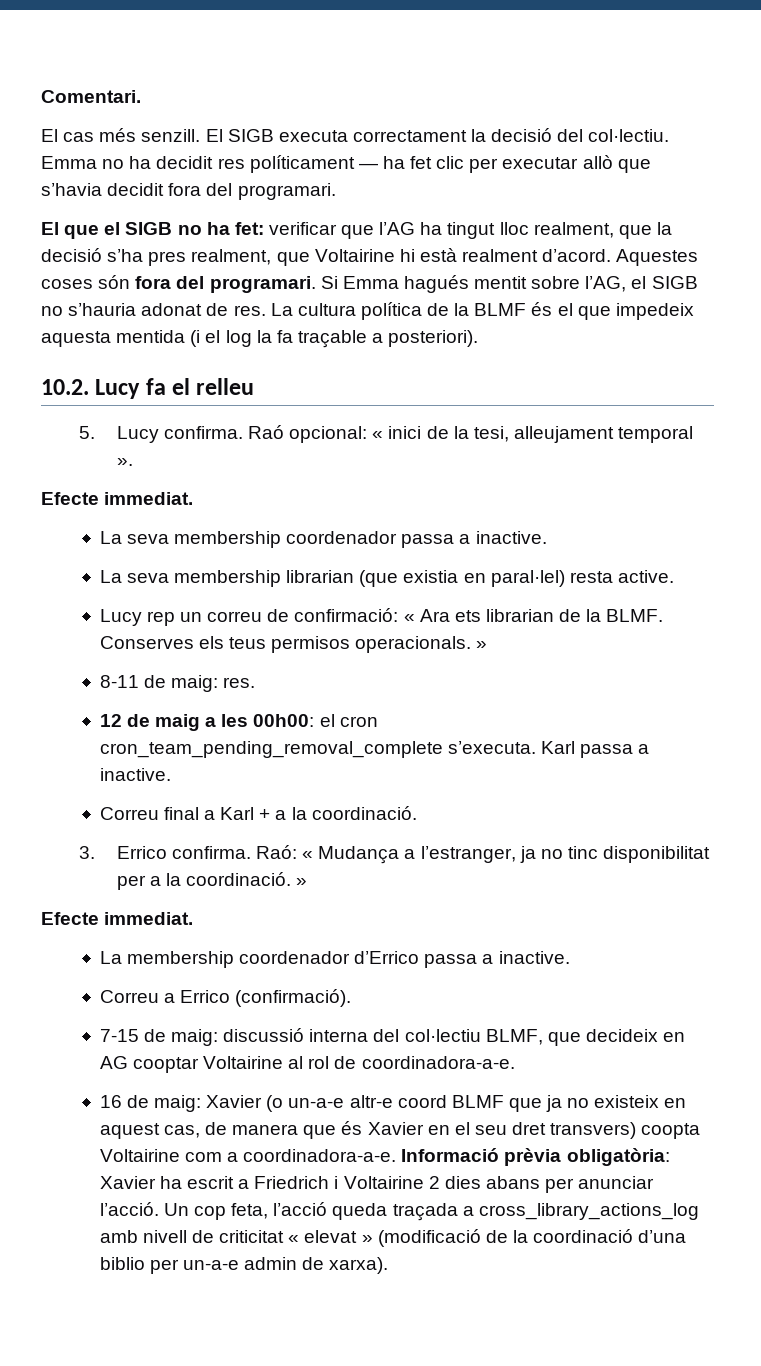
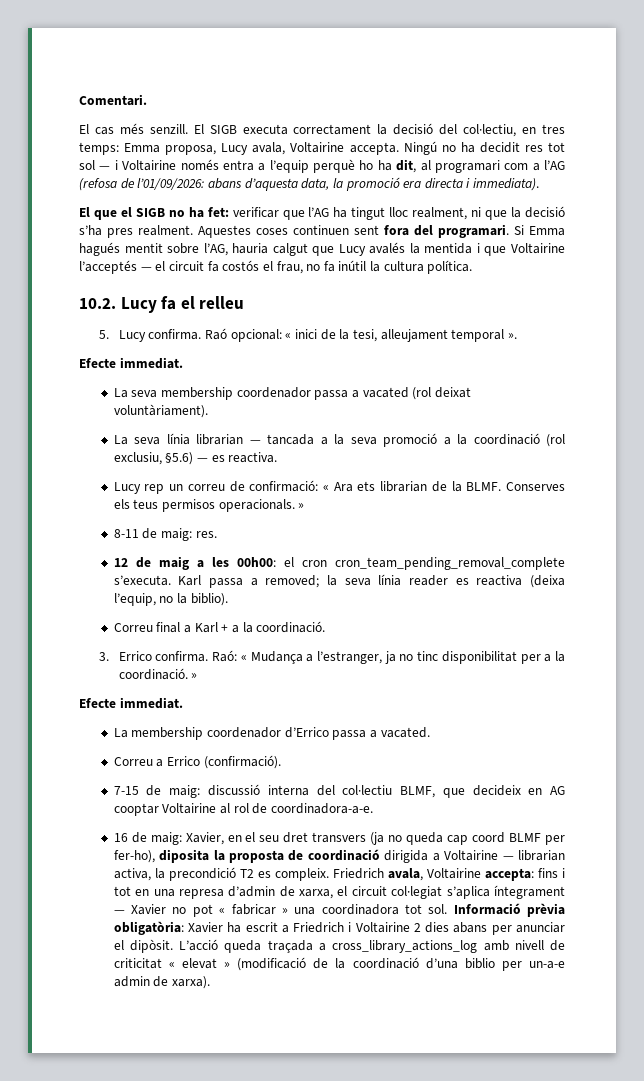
[588,129,670,142] [41,155,651,173] [41,183,336,200] col·lectiu. Emma no ha decidit res políticament — ha fet clic per executar allò que s’havia decidit fora del programari. -> [463,124,565,137] [79,141,565,155] [79,159,565,173] [79,177,540,191] col·lectiu, en tres temps: Emma proposa, Lucy avala, Voltairine accepta. Ningú no ha decidit res tot sol — i Voltairine només entra a l’equip perquè ho ha dit, al programari com a l’AG (refosa de l’01/09/2026: abans d’aquesta data, la promoció era directa i immediata).
(614, 230) none -> [471,207,482,217] ni
[191,248,699,266] [41,275,131,289] realment, que Voltairine hi està realment d’acord. Aquestes coses són -> [138,225,379,238] realment. Aquestes coses continuen sent
[631,276,698,289] [41,302,694,320] [41,330,479,348] el SIGB no s’hauria adonat de res. La cultura política de la BLMF és el que impedeix aquesta mentida (i el log la fa traçable a posteriori). -> [232,242,565,256] [79,260,473,274] hauria calgut que Lucy avalés la mentida i que Voltairine l’acceptés — el circuit fa costós el frau, no fa inútil la cultura política.
[475,531,547,544] [99,570,674,587] inactive. // La seva membership librarian (que existia en paral·lel) resta active. -> [362,387,471,400] [113,404,208,418] [113,433,566,447] [113,452,278,465] vacated (rol deixat voluntàriament). // La seva línia librarian — tancada a la seva promoció a la coordinació (rol exclusiu, §5.6) — es reactiva.
[99,768,171,781] inactive. -> [265,574,566,588] [113,593,228,606] removed; la seva línia reader es reactiva (deixa l’equip, no la biblio).
[498,951,570,964] inactive. -> [380,727,430,738] vacated.
[206,1095,687,1112] [99,1121,701,1139] [99,1149,397,1162] Xavier (o un-a-e altr-e coord BLMF que ja no existeix en aquest cas, de manera que és Xavier en el seu dret transvers) coopta Voltairine com a coordinadora-a-e. -> [185,832,566,845] [113,849,565,863] [113,867,565,881] [113,885,565,899] [113,904,448,917] Xavier, en el seu dret transvers (ja no queda cap coord BLMF per fer-ho), diposita la proposta de coordinació dirigida a Voltairine — librarian activa, la precondició T2 es compleix. Friedrich avala, Voltairine accepta: fins i tot en una represa d’admin de xarxa, el circuit col·legiat s’aplica íntegrament — Xavier no pot « fabricar » una coordinadora tot sol.
[99,1202,328,1220] l’acció. Un cop feta, l’acció -> [113,939,219,953] el dipòsit. L’acció

